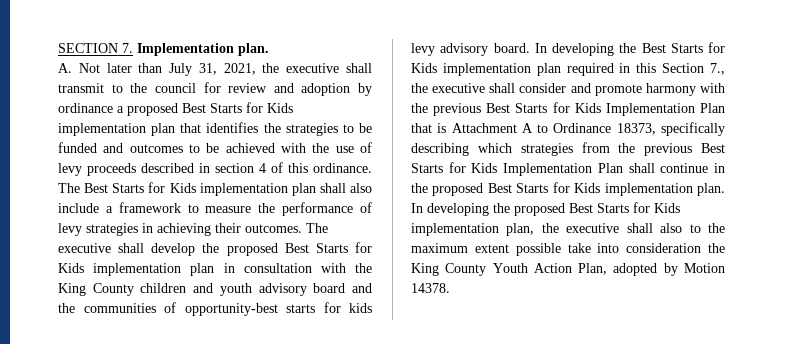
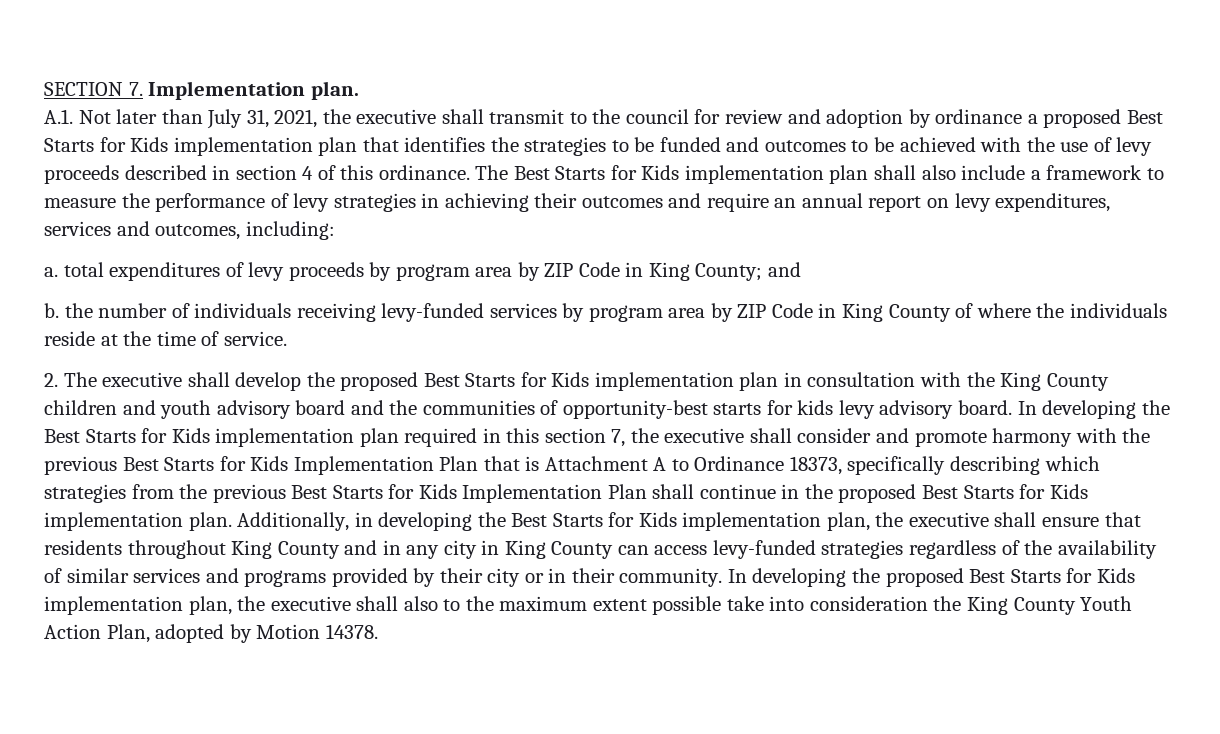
[58,63,72,73] A. -> [44,109,73,124] A.1.
[245,224,302,233] outcomes. -> [581,193,1111,212] [44,221,335,240] [44,262,802,281] [44,303,1167,322] [44,331,287,346] [44,373,58,387] outcomes and require an annual report on levy expenditures, services and outcomes, including: // a. total expenditures of levy proceeds by program area by ZIP Code in King County; and // b. the number of individuals receiving levy-funded services by program area by ZIP Code in King County of where the individuals reside at the time of service. // 2.
[662,63,725,75] Section 7., -> [544,428,626,447] section 7,
(725, 189) none -> [237,512,1141,531] [44,540,1157,559] [44,568,723,587] Additionally, in developing the Best Starts for Kids implementation plan, the executive shall ensure that residents throughout King County and in any city in King County can access levy-funded strategies regardless of the availability of similar services and programs provided by their city or in their community.

